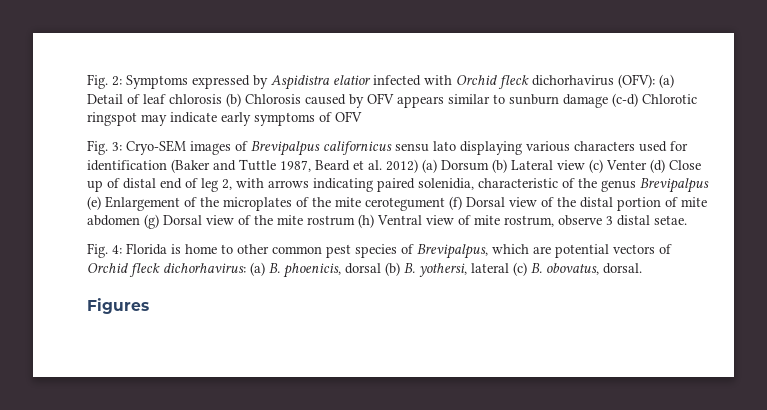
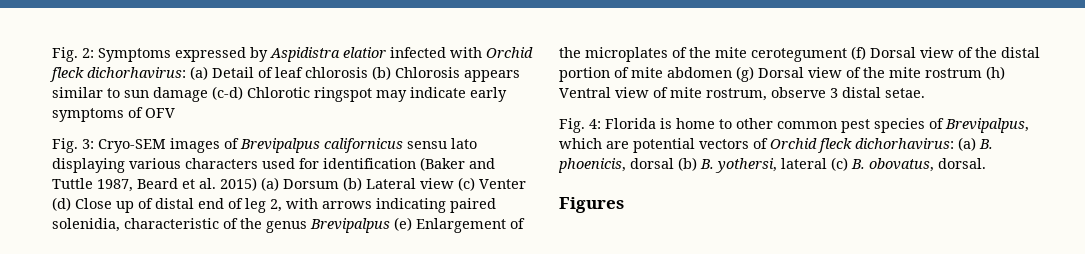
[532,74,655,88] dichorhavirus (OFV): -> [87,67,186,79] dichorhavirus:
[305,93,394,108] caused by OFV -> (460, 72) none
[509,94,559,105] sunburn -> [124,90,149,98] sun
[386,159,418,173] 2012) -> [220,177,257,191] 2015)

